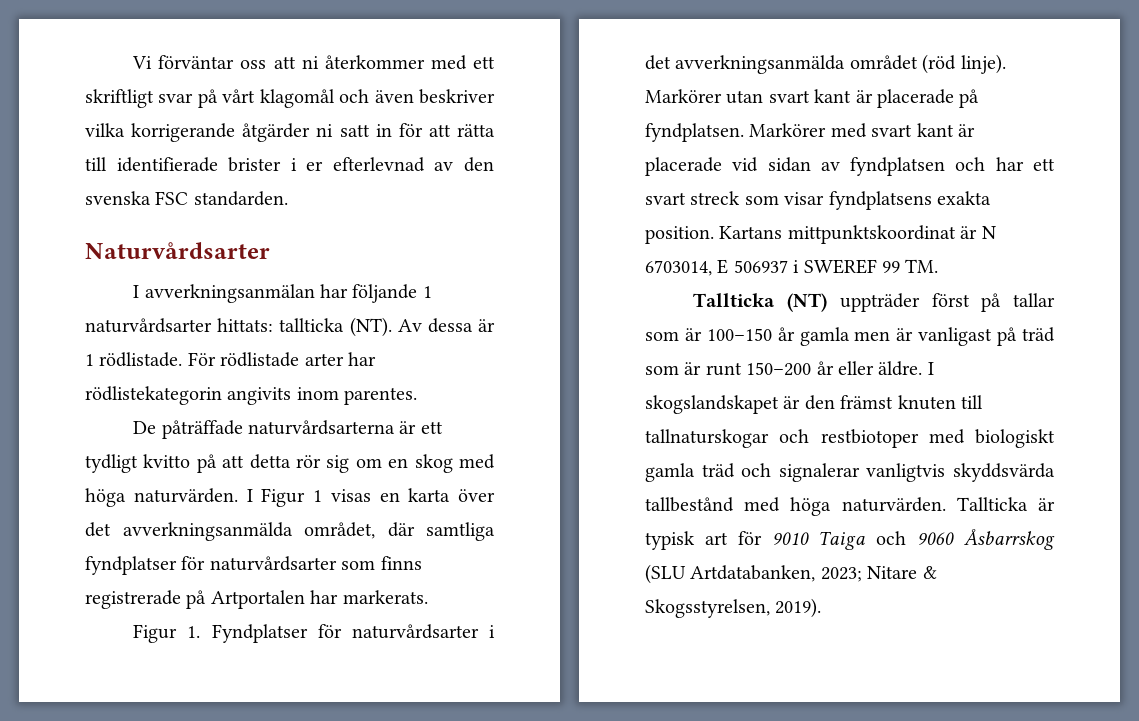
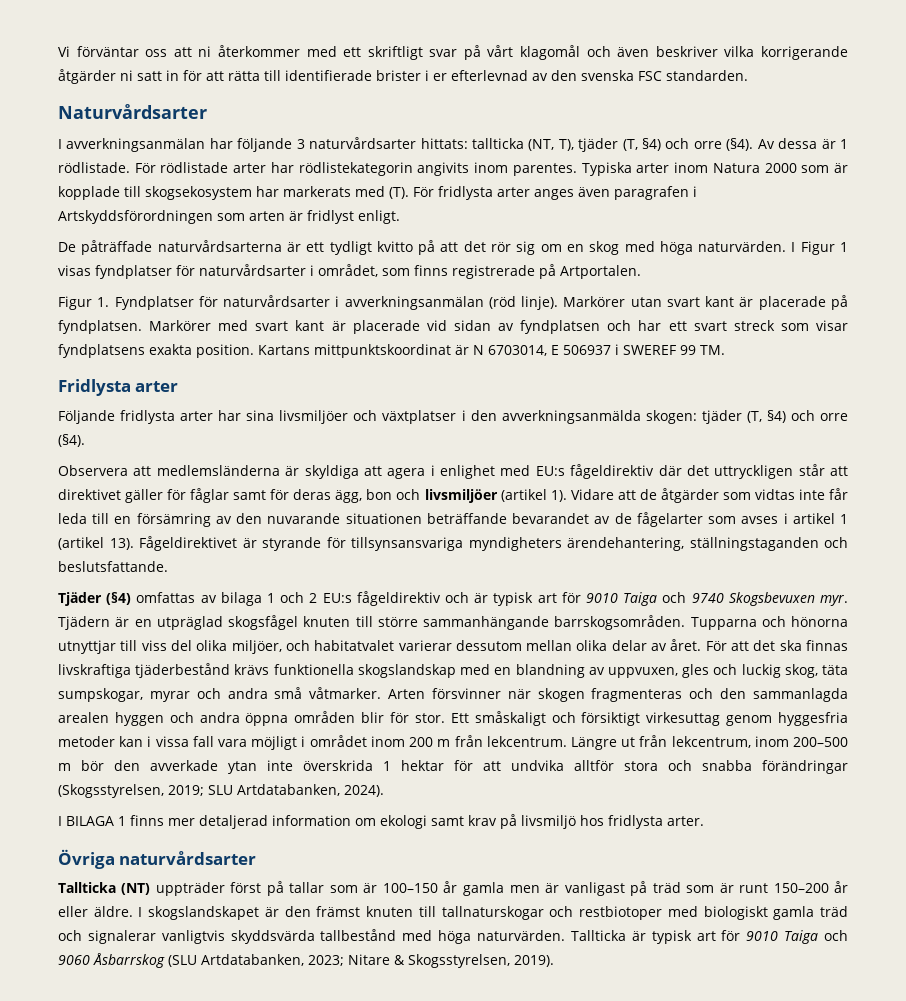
[422,286,432,298] 1 -> [296,139,305,149] 3
[349,317,392,337] (NT). -> [528,138,754,152] (NT, T), tjäder (T, §4) och orre (§4).
(418, 396) none -> [581,162,849,176] [58,186,697,200] [58,210,400,224] Typiska arter inom Natura 2000 som är kopplade till skogsekosystem har markerats med (T). För fridlysta arter anges även paragrafen i Artskyddsförordningen som arten är fridlyst enligt.
[249,454,291,469] detta -> [463,241,486,252] det
[379,488,495,502] [85,522,495,541] en karta över det avverkningsanmälda området, där samtliga -> (91, 270) none
(337, 563) none -> [310,264,378,277] i området,
[210,590,428,609] Artportalen har markerats. -> [560,265,641,279] Artportalen.
[645,55,918,74] det avverkningsanmälda området -> [344,296,484,310] avverkningsanmälan
(939, 266) none -> [58,379,179,396] [58,410,848,424] [58,434,85,447] [58,464,848,479] [58,488,848,503] [58,512,849,527] [58,536,848,551] [58,561,168,572] [58,591,848,606] [58,615,848,630] [58,639,848,654] [58,663,848,678] [58,687,848,702] [58,711,849,726] [58,735,849,750] [58,760,848,774] [58,784,384,798] [58,814,704,829] [58,849,257,869] // Fridlysta arter // Följande fridlysta arter har sina livsmiljöer och växtplatser i den avverkningsanmälda skogen: tjäder (T, §4) och orre (§4). // Observera att medlemsländerna är skyldiga att agera i enlighet med EU:s fågeldirektiv där det uttryckligen står att direktivet gäller för fåglar samt för deras ägg, bon och livsmiljöer (artikel 1). Vidare att de åtgärder som vidtas inte får leda till en försämring av den nuvarande situationen beträffande bevarandet av de fågelarter som avses i artikel 1 (artikel 13). Fågeldirektivet är styrande för tillsynsansvariga myndigheters ärendehantering, ställningstaganden och beslutsfattande. // Tjäder (§4) omfattas av bilaga 1 och 2 EU:s fågeldirektiv och är typisk art för 9010 Taiga och 9740 Skogsbevuxen myr. Tjädern är en utpräglad skogsfågel knuten till större sammanhängande barrskogsområden. Tupparna och hönorna utnyttjar till viss del olika miljöer, och habitatvalet varierar dessutom mellan olika delar av året. För att det ska finnas livskraftiga tjäderbestånd krävs funktionella skogslandskap med en blandning av uppvuxen, gles och luckig skog, täta sumpskogar, myrar och andra små våtmarker. Arten försvinner när skogen fragmenteras och den sammanlagda arealen hyggen och andra öppna områden blir för stor. Ett småskaligt och försiktigt virkesuttag genom hyggesfria metoder kan i vissa fall vara möjligt i området inom 200 m från lekcentrum. Längre ut från lekcentrum, inom 200–500 m bör den avverkade ytan inte överskrida 1 hektar för att undvika alltför stora och snabba förändringar (Skogsstyrelsen, 2019; SLU Artdatabanken, 2024). // I BILAGA 1 finns mer detaljerad information om ekologi samt krav på livsmiljö hos fridlysta arter. // Övriga naturvårdsarter

